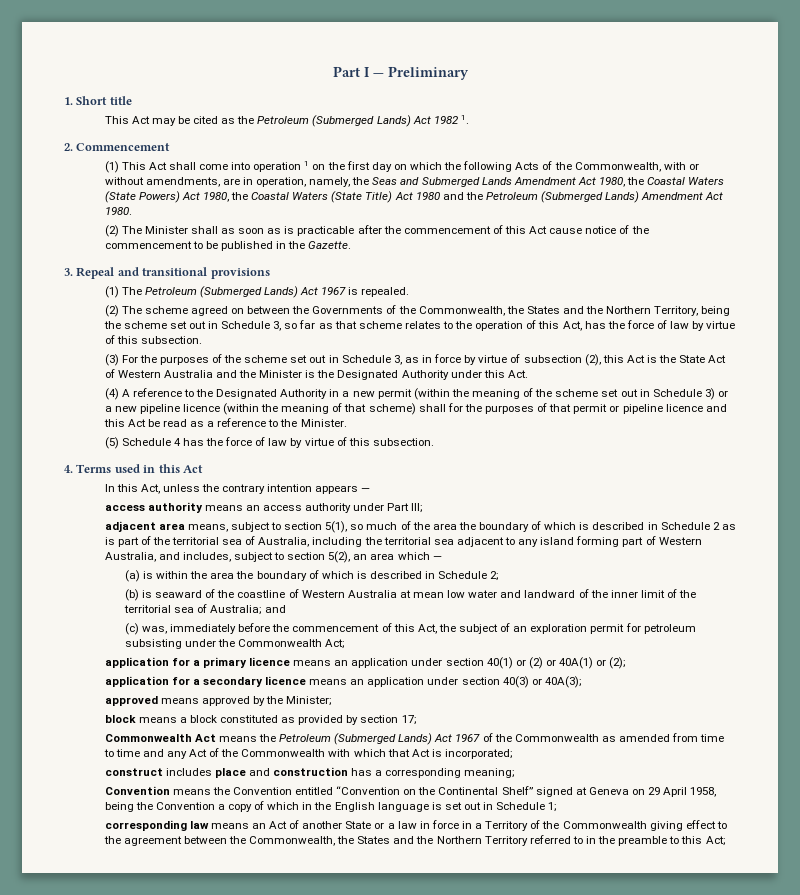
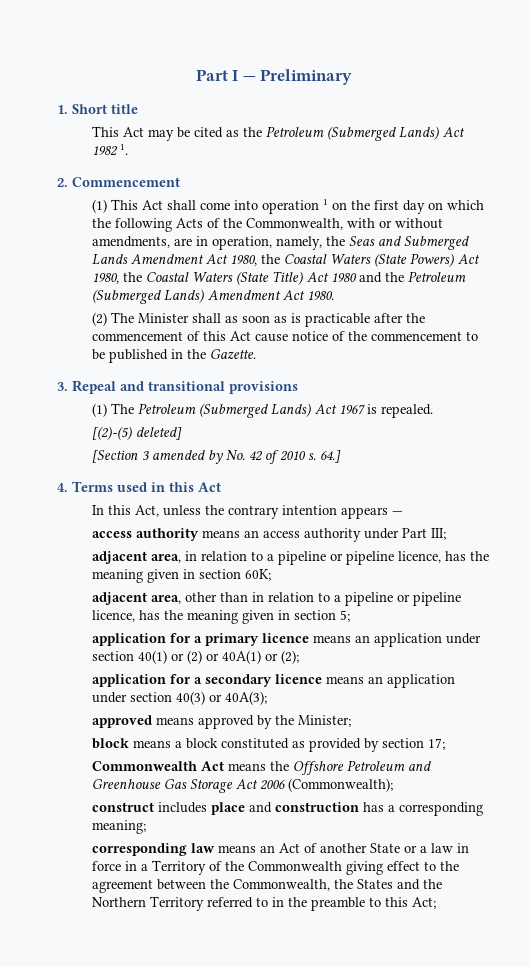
[104,305,731,317] [103,320,736,331] [104,335,202,344] [104,354,727,366] [104,369,528,380] [104,388,728,400] [104,403,727,415] [103,418,347,427] [104,437,434,449] (2) The scheme agreed on between the Governments of the Commonwealth, the States and the Northern Territory, being the scheme set out in Schedule 3, so far as that scheme relates to the operation of this Act, has the force of law by virtue of this subsection. // (3) For the purposes of the scheme set out in Schedule 3, as in force by virtue of subsection (2), this Act is the State Act of Western Australia and the Minister is the Designated Authority under this Act. // (4) A reference to the Designated Authority in a new permit (within the meaning of the scheme set out in Schedule 3) or a new pipeline licence (within the meaning of that scheme) shall for the purposes of that permit or pipeline licence and this Act be read as a reference to the Minister. // (5) Schedule 4 has the force of law by virtue of this subsection. -> [92,426,183,440] [92,450,342,464] [(2)-(5) deleted] // [Section 3 amended by No. 42 of 2010 s. 64.]
[158,521,736,533] [104,536,702,547] [104,551,442,563] [124,570,500,582] [124,589,697,601] [123,604,287,615] [124,623,696,635] [124,639,346,649] area means, subject to section 5(1), so much of the area the boundary of which is described in Schedule 2 as is part of the territorial sea of Australia, including the territorial sea adjacent to any island forming part of Western Australia, and includes, subject to section 5(2), an area which — // (a) is within the area the boundary of which is described in Schedule 2; // (b) is seaward of the coastline of Western Australia at mean low water and landward of the inner limit of the territorial sea of Australia; and // (c) was, immediately before the commencement of this Act, the subject of an exploration permit for petroleum subsisting under the Commonwealth Act; -> [151,551,490,565] [92,569,272,583] [92,592,462,606] [92,610,351,624] area, in relation to a pipeline or pipeline licence, has the meaning given in section 60K; // adjacent area, other than in relation to a pipeline or pipeline licence, has the meaning given in section 5;
[279,733,725,745] [103,748,513,759] Petroleum (Submerged Lands) Act 1967 of the Commonwealth as amended from time to time and any Act of the Commonwealth with which that Act is incorporated; -> [293,760,432,775] [92,778,394,793] Offshore Petroleum and Greenhouse Gas Storage Act 2006 (Commonwealth);
[104,786,717,797] [104,801,558,812] // Convention means the Convention entitled “Convention on the Continental Shelf” signed at Geneva on 29 April 1958, being the Convention a copy of which in the English language is set out in Schedule 1; -> (147, 827) none

